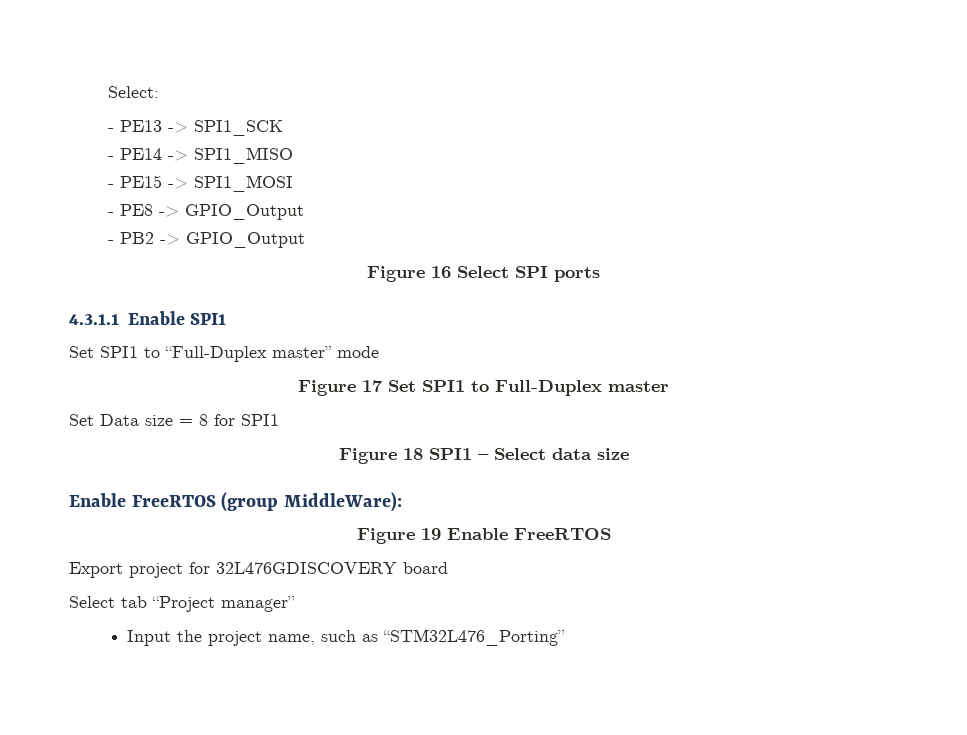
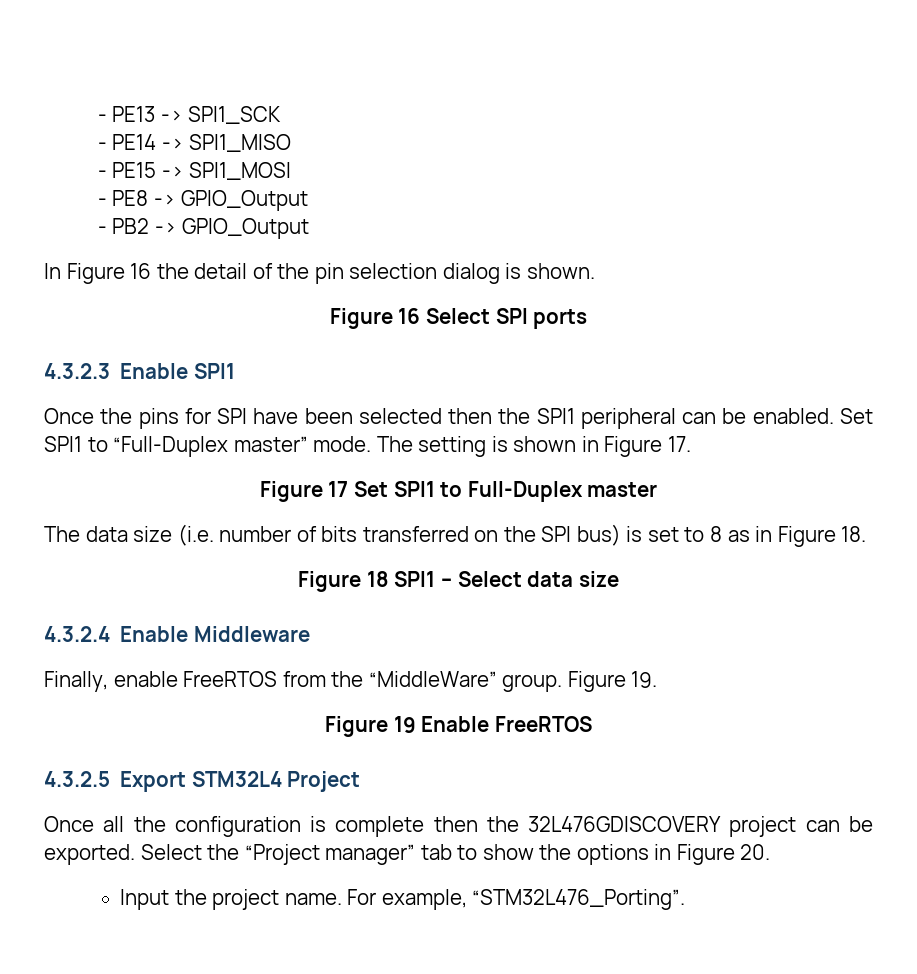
[108,86,160,98] Select: // -> (97, 118) none
(306, 240) none -> [44,263,595,284] // In Figure 16 the detail of the pin selection dialog is shown.
[69,314,119,325] 4.3.1.1 -> [44,363,110,379] 4.3.2.3
(227, 319) none -> [44,408,834,429] Once the pins for SPI have been selected then the SPI1 peripheral can be enabled.
[337,346,379,358] mode -> [313,436,691,457] mode. The setting is shown in Figure 17.
[69,414,279,426] Set Data size = 8 for SPI1 -> [44,524,867,547] The data size (i.e. number of bits transferred on the SPI bus) is set to 8 as in Figure 18.
[69,492,403,512] [356,528,611,544] [69,562,448,578] [69,596,295,612] Enable FreeRTOS (group MiddleWare): // Figure 19 Enable FreeRTOS // Export project for 32L476GDISCOVERY board // Select tab “Project manager” -> [44,626,310,642] [44,671,658,692] [325,716,592,737] [44,771,361,792] [44,816,873,837] [44,844,771,865] 4.3.2.4 Enable Middleware // Finally, enable FreeRTOS from the “MiddleWare” group. Figure 19. // Figure 19 Enable FreeRTOS // 4.3.2.5 Export STM32L4 Project // Once all the configuration is complete then the 32L476GDISCOVERY project can be exported. Select the “Project manager” tab to show the options in Figure 20.
[268,629,566,646] name, such as “STM32L476_Porting” -> [284,889,686,910] name. For example, “STM32L476_Porting”.

